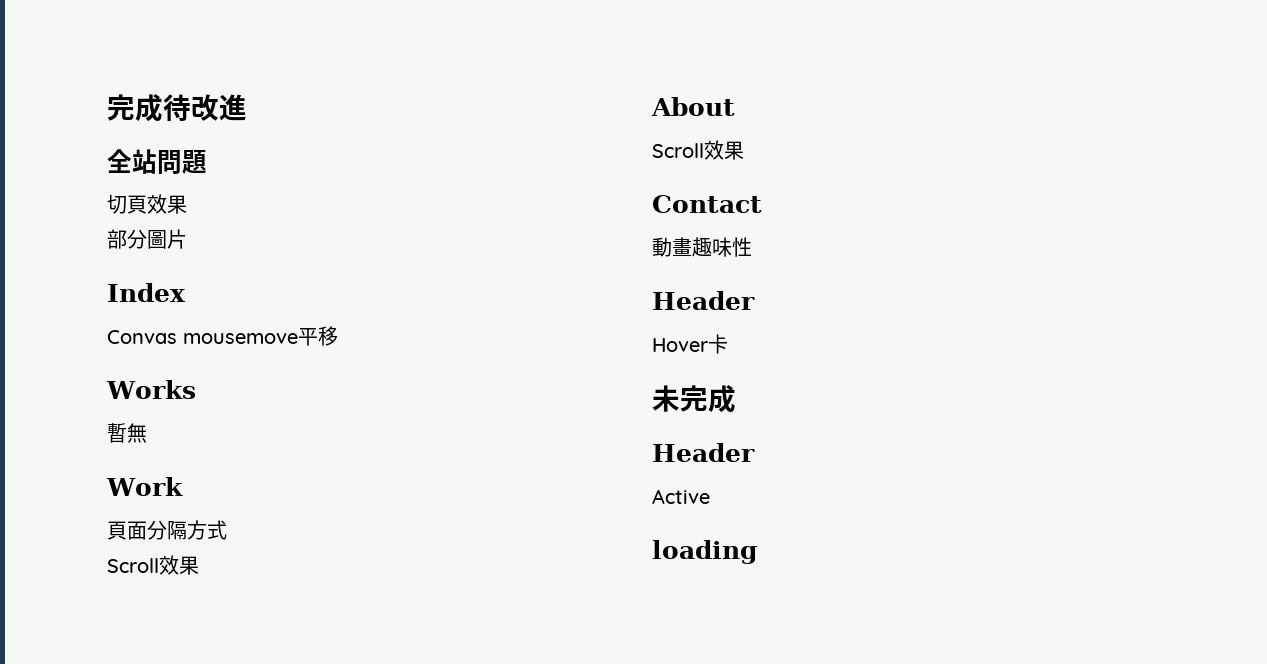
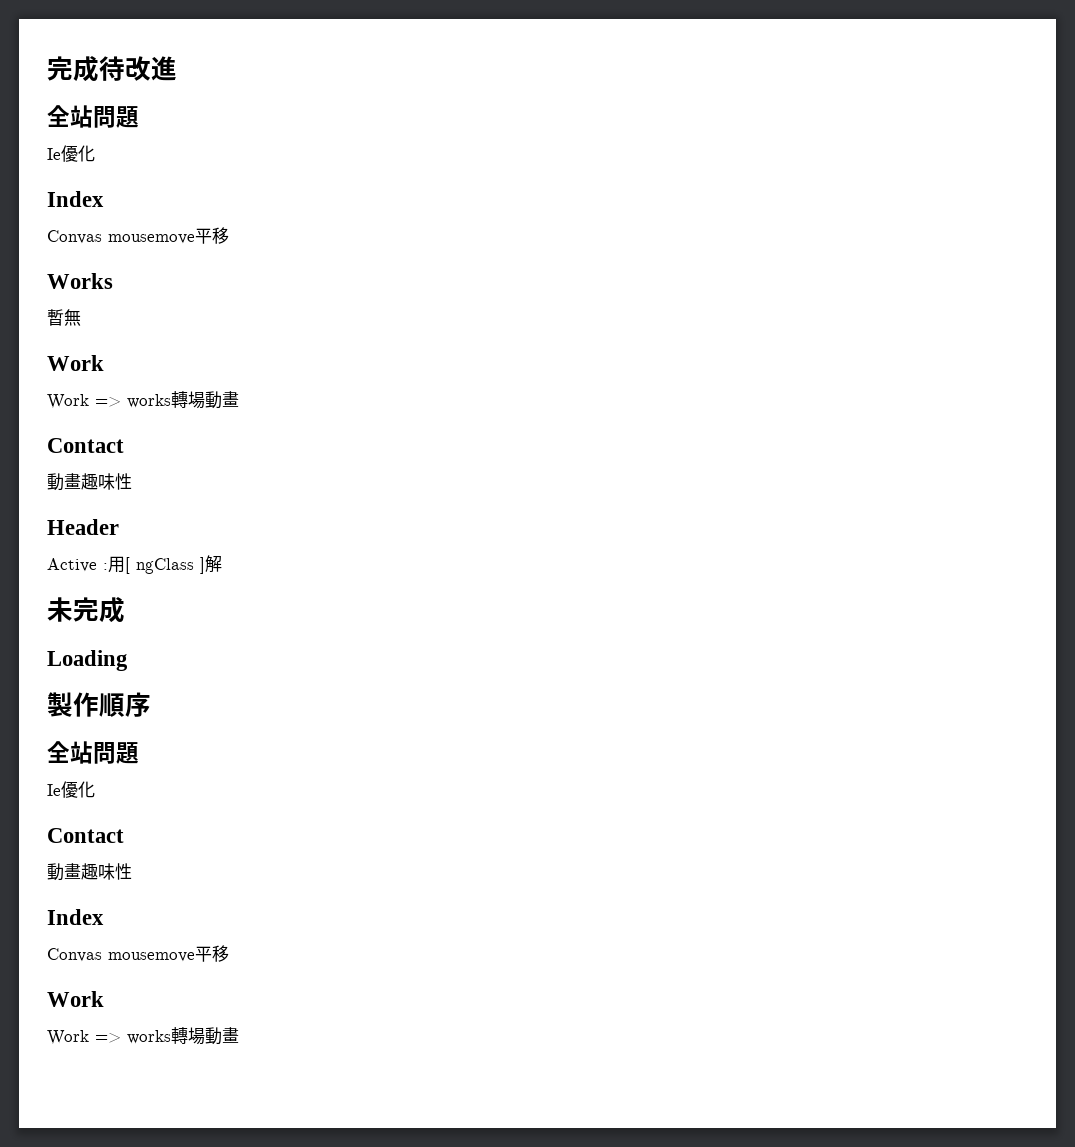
[107,194,187,214] [107,229,187,249] 切頁效果 // 部分圖片 -> [47,145,95,162] Ie優化
[107,520,227,540] [107,555,199,575] [651,97,735,116] [652,140,744,160] 頁面分隔方式 // Scroll效果 // About // Scroll效果 -> [47,391,239,409] Work => works轉場動畫
[652,334,728,354] [652,385,736,413] [652,443,755,462] [652,489,710,504] [652,540,757,564] Hover卡 // 未完成 // Header // Active // loading -> [47,555,222,574] [47,597,125,623] [47,650,128,671] [47,692,151,717] [47,741,139,764] [47,781,95,798] [47,828,124,843] [47,863,132,881] [47,909,104,925] [47,945,229,962] [47,991,104,1007] [47,1027,239,1045] Active :用[ ngClass ]解 // 未完成 // Loading // 製作順序 // 全站問題 // Ie優化 // Contact // 動畫趣味性 // Index // Convas mousemove平移 // Work // Work => works轉場動畫

